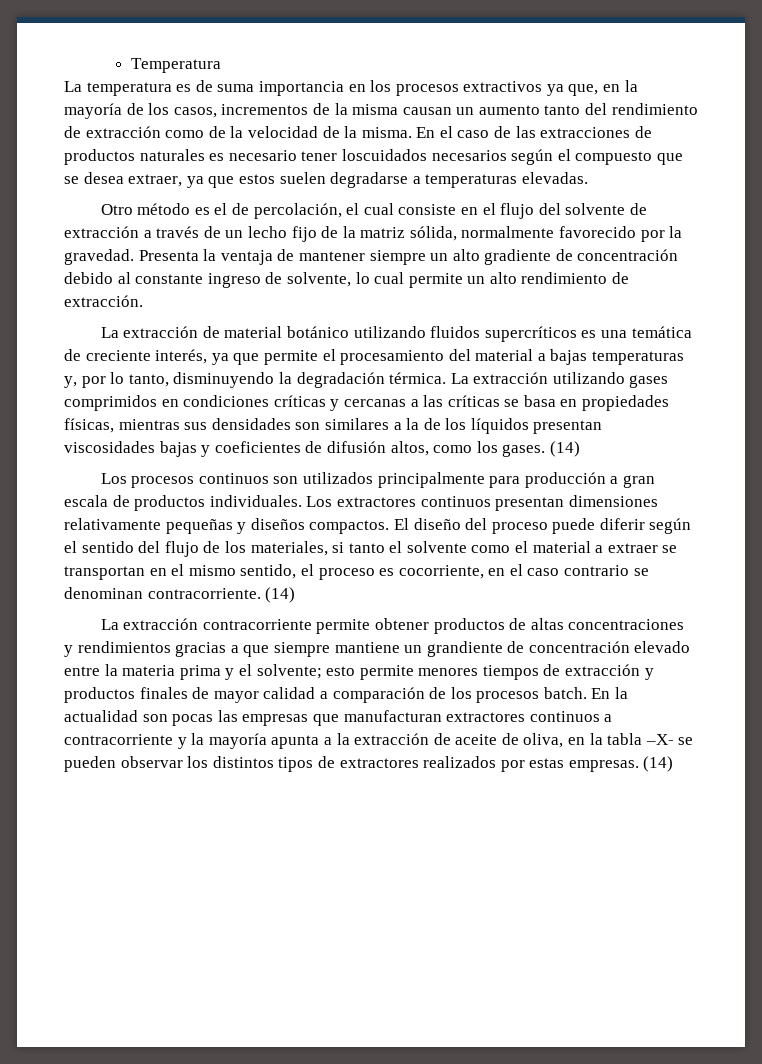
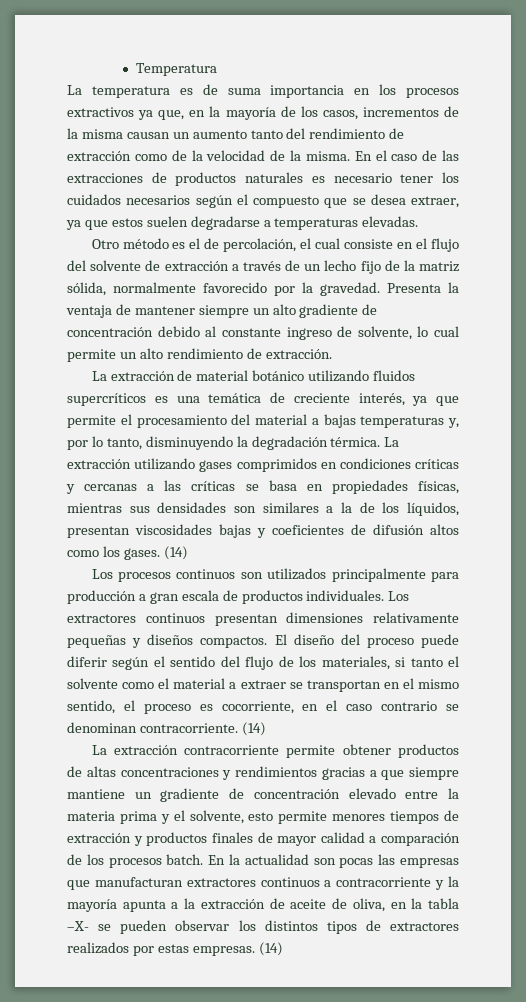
[341,149,427,161] loscuidados -> [442,172,460,183] [67,194,121,205] los cuidados
[470,418,529,434] líquidos -> [407,502,460,516] líquidos,
[390,441,429,456] altos, -> [430,524,459,535] altos
[426,641,503,657] grandiente -> [160,788,220,802] gradiente
[256,664,322,679] solvente; -> [189,810,244,824] solvente,

